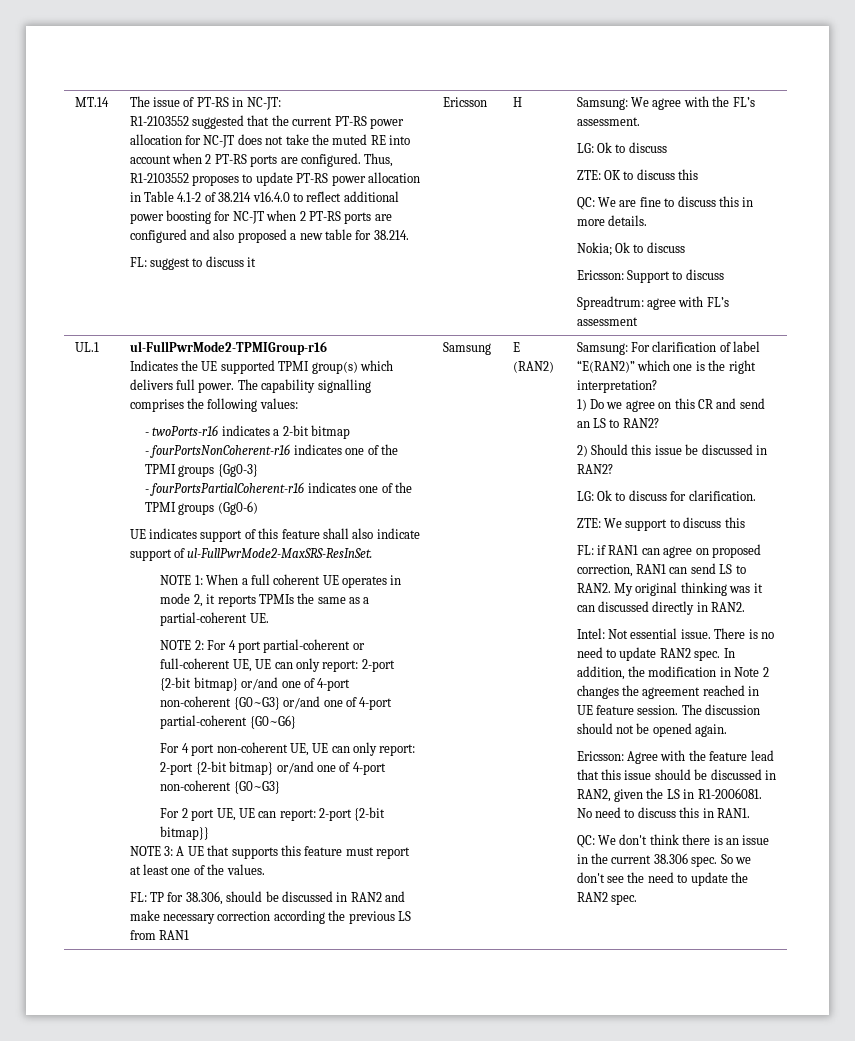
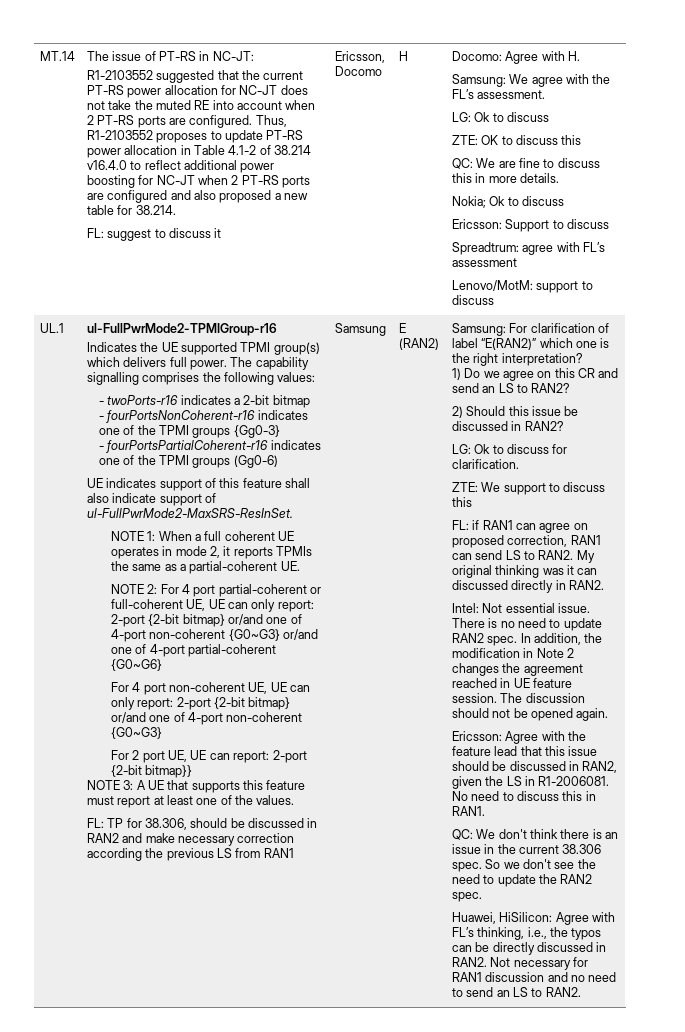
[442,97,487,107] Ericsson -> [334,51,385,63] [334,66,382,76] Ericsson, Docomo
(522, 102) none -> [451,51,580,64] Docomo: Agree with H. //
(638, 321) none -> [451,280,593,293] [451,295,494,305] // Lenovo/MotM: support to discuss
(638, 899) none -> [451,912,615,925] [451,927,602,940] [451,942,607,955] [451,957,588,970] [451,972,617,982] [451,987,581,997] // Huawei, HiSilicon: Agree with FL’s thinking, i.e., the typos can be directly discussed in RAN2. Not necessary for RAN1 discussion and no need to send an LS to RAN2.

